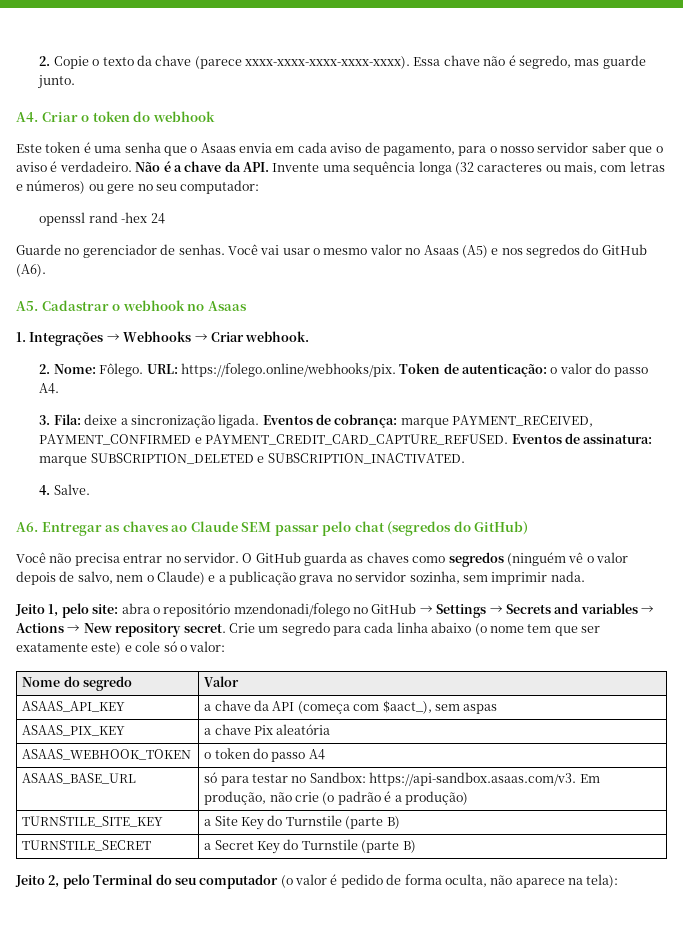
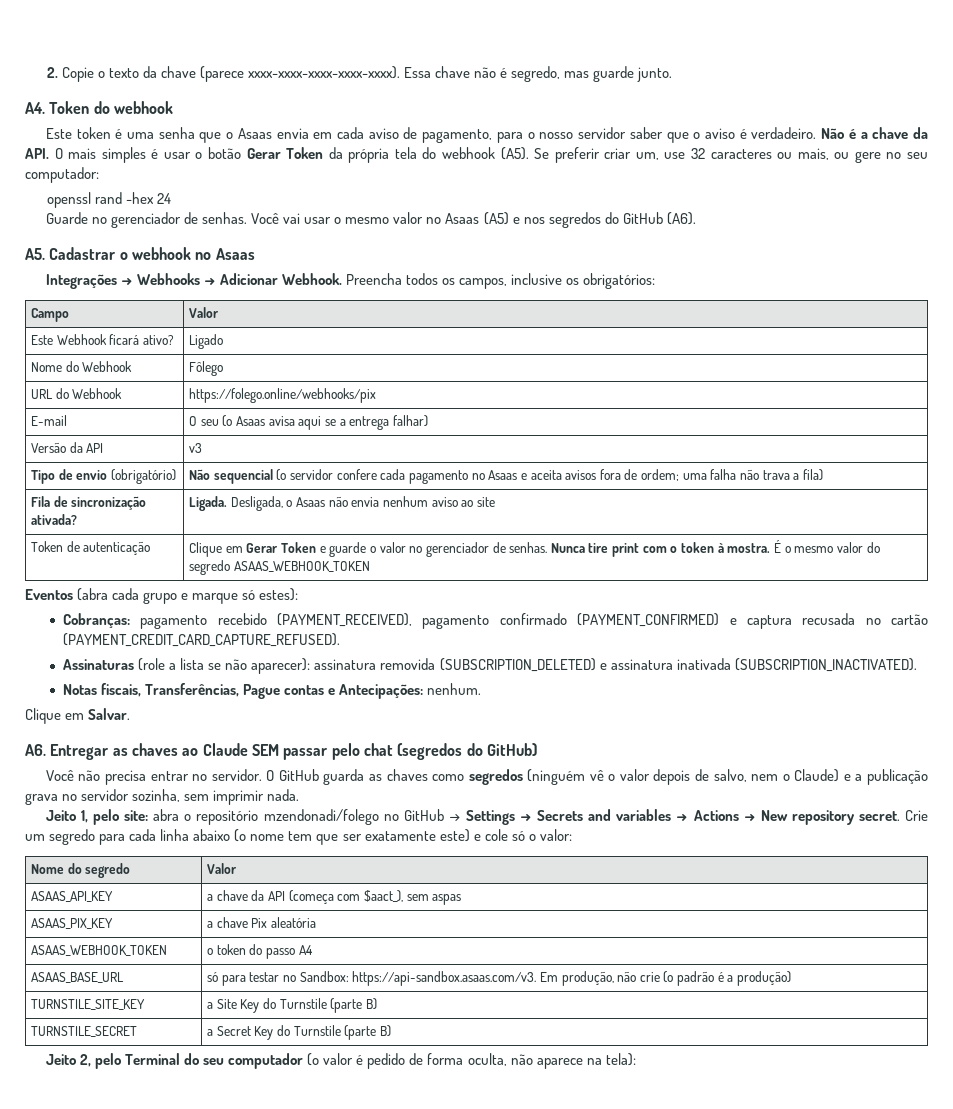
[41,111,130,122] Criar o token -> [49,101,90,114] Token
[272,161,665,175] [16,180,86,194] Invente uma sequência longa (32 caracteres ou mais, com letras e números) -> [54,147,829,163] O mais simples é usar o botão Gerar Token da própria tela do webhook (A5). Se preferir criar um, use 32 caracteres ou mais,
[16,332,26,342] 1. -> (255, 254) none
[210,331,310,342] [39,363,648,377] [39,383,60,394] [39,414,594,428] [39,433,653,445] [39,453,465,466] [39,484,90,495] Criar webhook. // 2. Nome: Fôlego. URL: https://folego.online/webhooks/pix. Token de autenticação: o valor do passo A4. // 3. Fila: deixe a sincronização ligada. Eventos de cobrança: marque PAYMENT_RECEIVED, PAYMENT_CONFIRMED e PAYMENT_CREDIT_CARD_CAPTURE_REFUSED. Eventos de assinatura: marque SUBSCRIPTION_DELETED e SUBSCRIPTION_INACTIVATED. // 4. Salve. -> [220,273,656,289] [31,308,70,322] [189,307,220,318] [31,334,175,345] [189,334,224,349] [31,361,133,372] [189,361,224,376] [31,388,123,399] [189,388,377,403] [31,415,68,426] [189,415,428,430] [31,442,104,453] [189,443,203,453] [31,469,177,484] [189,469,823,484] [31,496,147,510] [31,514,78,525] [189,496,495,511] [31,541,151,555] [189,540,880,557] [189,560,370,575] [25,588,299,604] [63,613,928,629] [63,633,341,647] [63,658,917,674] [63,683,482,699] [25,708,131,724] Adicionar Webhook. Preencha todos os campos, inclusive os obrigatórios: // Campo | Valor // Este Webhook ficará ativo? | Ligado // Nome do Webhook | Fôlego // URL do Webhook | https://folego.online/webhooks/pix // E-mail | O seu (o Asaas avisa aqui se a entrega falhar) // Versão da API | v3 // Tipo de envio (obrigatório) | Não sequencial (o servidor confere cada pagamento no Asaas e aceita avisos fora de ordem; uma falha não trava a fila) // Fila de sincronização ativada? | Ligada. Desligada, o Asaas não envia nenhum aviso ao site // Token de autenticação | Clique em Gerar Token e guarde o valor no gerenciador de senhas. Nunca tire print com o token à mostra. É o mesmo valor do segredo ASAAS_WEBHOOK_TOKEN // Eventos (abra cada grupo e marque só estes): // Cobranças: pagamento recebido (PAYMENT_RECEIVED), pagamento confirmado (PAYMENT_CONFIRMED) e captura recusada no cartão (PAYMENT_CREDIT_CARD_CAPTURE_REFUSED). // Assinaturas (role a lista se não aparecer): assinatura removida (SUBSCRIPTION_DELETED) e assinatura inativada (SUBSCRIPTION_INACTIVATED). // Notas fiscais, Transferências, Pague contas e Antecipações: nenhum. // Clique em Salvar.

